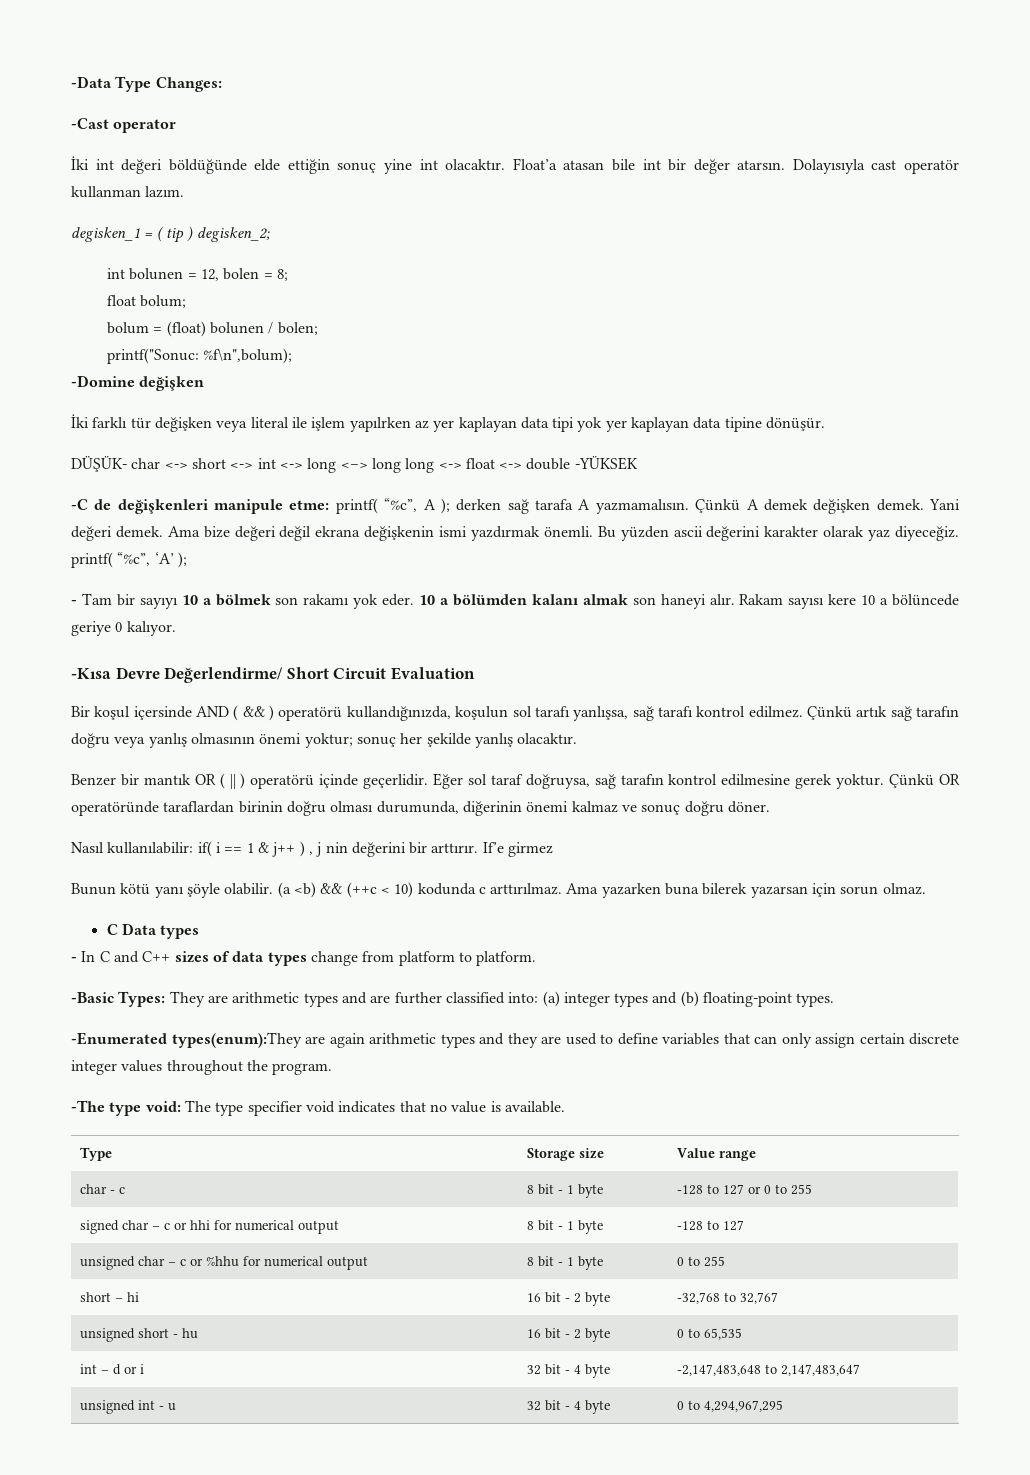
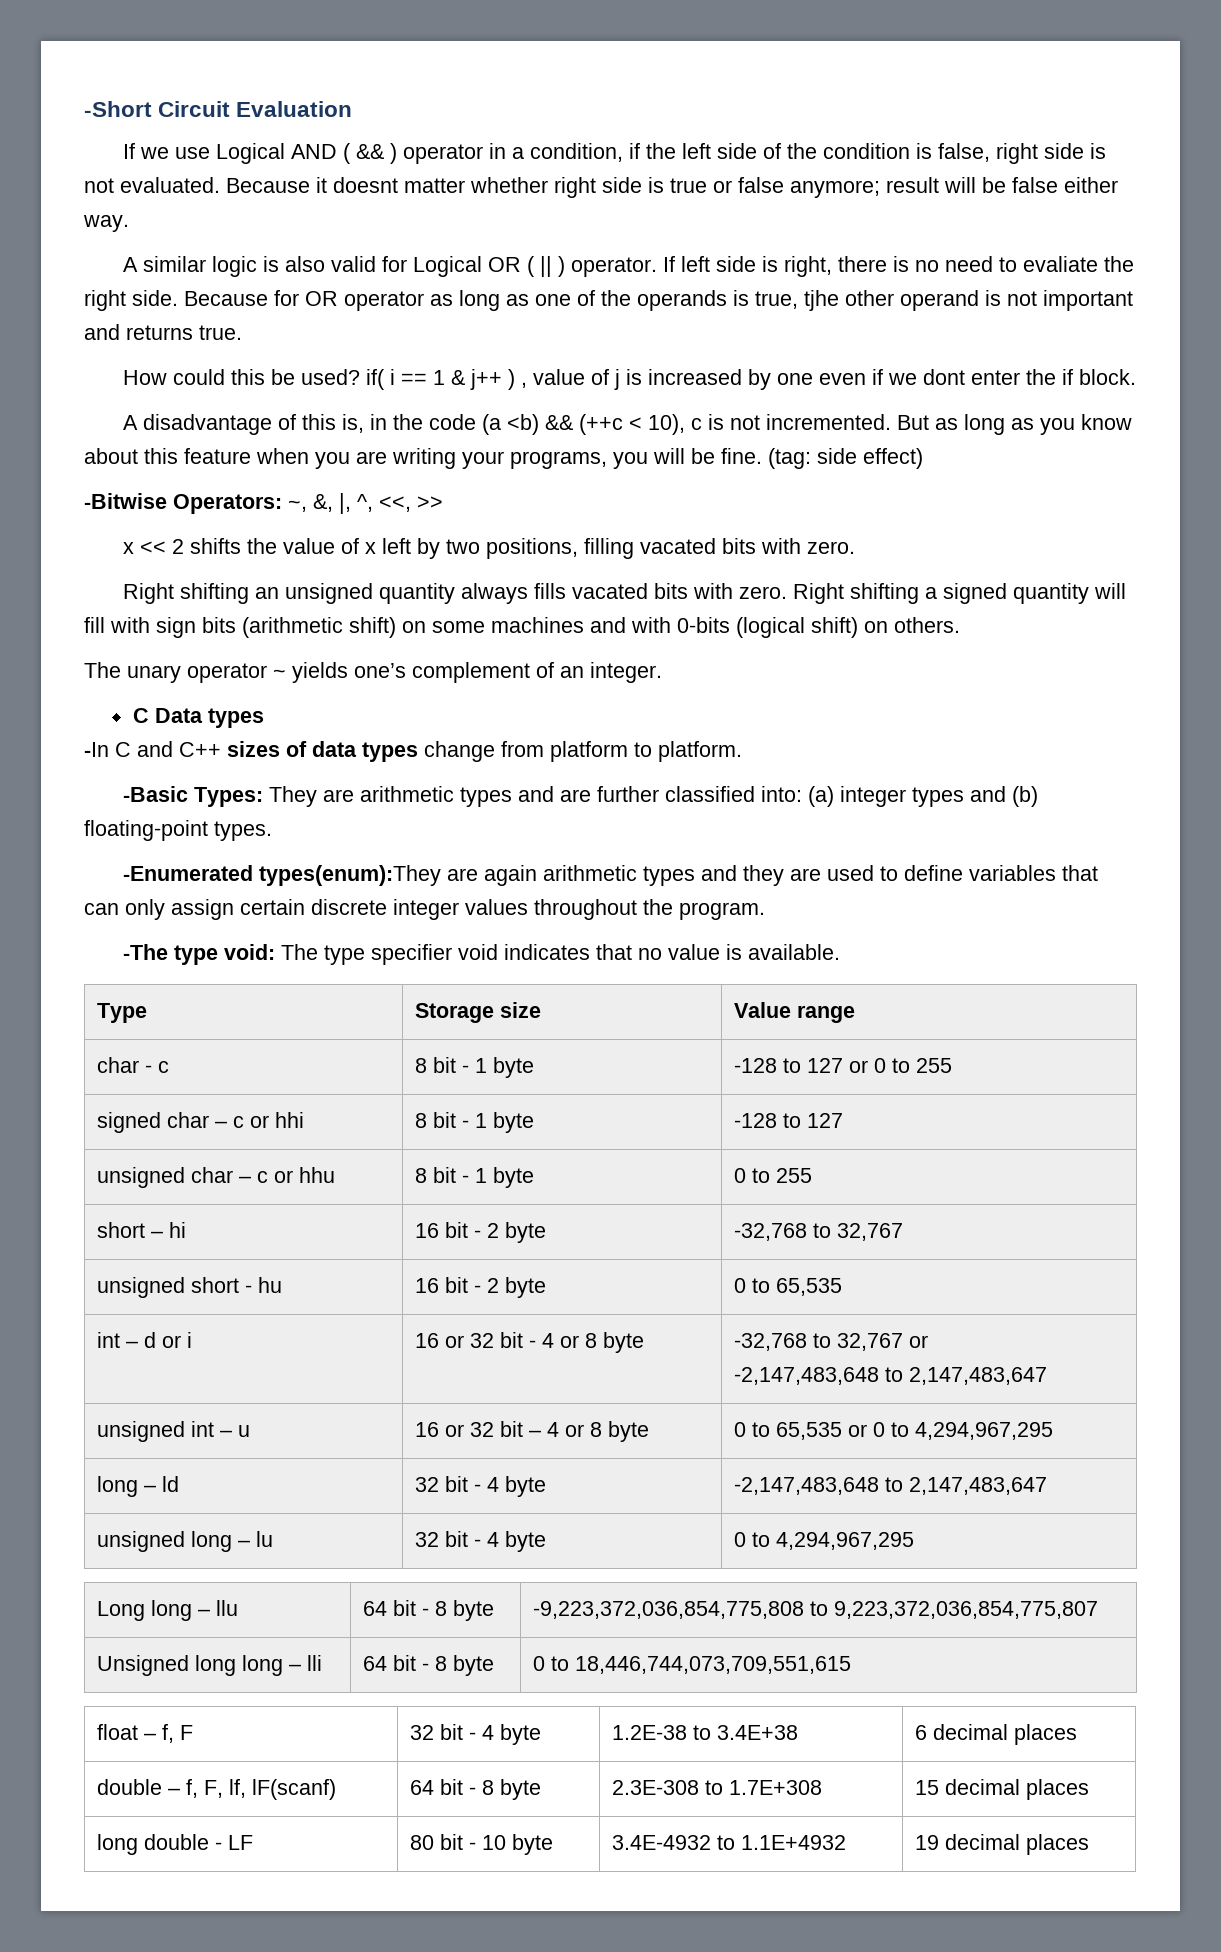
[71,76,222,92] [71,118,177,133] [71,156,959,174] [71,186,185,198] [71,226,270,243] [107,268,288,281] [107,295,187,308] [107,321,318,337] [107,348,293,364] [71,375,205,391] [71,414,826,432] [71,456,638,473] [71,498,960,514] [71,526,960,541] [71,552,187,568] [71,593,959,609] [71,621,176,636] [71,667,475,683] [71,705,960,721] [71,733,578,748] [71,773,961,789] [71,801,770,816] [71,842,194,854] -Data Type Changes: // -Cast operator // İki int değeri böldüğünde elde ettiğin sonuç yine int olacaktır. Float’a atasan bile int bir değer atarsın. Dolayısıyla cast operatör kullanman lazım. // degisken_1 = ( tip ) degisken_2; // int bolunen = 12, bolen = 8; // float bolum; // bolum = (float) bolunen / bolen; // printf("Sonuc: %f\n",bolum); // -Domine değişken // İki farklı tür değişken veya literal ile işlem yapılrken az yer kaplayan data tipi yok yer kaplayan data tipine dönüşür. // DÜŞÜK- char <-> short <-> int <-> long <–> long long <-> float <-> double -YÜKSEK // -C de değişkenleri manipule etme: printf( “%c”, A ); derken sağ tarafa A yazmamalısın. Çünkü A demek değişken demek. Yani değeri demek. Ama bize değeri değil ekrana değişkenin ismi yazdırmak önemli. Bu yüzden ascii değerini karakter olarak yaz diyeceğiz. printf( “%c”, ‘A’ ); // - Tam bir sayıyı 10 a bölmek son rakamı yok eder. 10 a bölümden kalanı almak son haneyi alır. Rakam sayısı kere 10 a bölüncede geriye 0 kalıyor. // -Kısa Devre Değerlendirme/ Short Circuit Evaluation // Bir koşul içersinde AND ( && ) operatörü kullandığınızda, koşulun sol tarafı yanlışsa, sağ tarafı kontrol edilmez. Çünkü artık sağ tarafın doğru veya yanlış olmasının önemi yoktur; sonuç her şekilde yanlış olacaktır. // Benzer bir mantık OR ( || ) operatörü içinde geçerlidir. Eğer sol taraf doğruysa, sağ tarafın kontrol edilmesine gerek yoktur. Çünkü OR operatöründe taraflardan birinin doğru olması durumunda, diğerinin önemi kalmaz ve sonuç doğru döner. // Nasıl kullanılabilir: -> [84,101,353,117] [123,143,1107,164] [84,177,1118,198] [83,215,129,232] [123,256,1135,277] [84,290,1133,311] [84,324,242,340] [123,369,361,385] -Short Circuit Evaluation // If we use Logical AND ( && ) operator in a condition, if the left side of the condition is false, right side is not evaluated. Because it doesnt matter whether right side is true or false anymore; result will be false either way. // A similar logic is also valid for Logical OR ( || ) operator. If left side is right, there is no need to evaliate the right side. Because for OR operator as long as one of the operands is true, tjhe other operand is not important and returns true. // How could this be used?
[316,842,554,857] [71,883,274,898] j nin değerini bir arttırır. If’e girmez // Bunun kötü yanı şöyle olabilir. -> [533,369,1137,390] [123,414,477,435] value of j is increased by one even if we dont enter the if block. // A disadvantage of this is, in the code
[394,882,926,898] 10) kodunda c arttırılmaz. Ama yazarken buna bilerek yazarsan için sorun olmaz. -> [648,414,1133,435] [84,448,923,469] [84,493,443,514] [123,538,856,559] [123,583,1127,604] [84,617,960,638] [84,662,662,683] 10), c is not incremented. But as long as you know about this feature when you are writing your programs, you will be fine. (tag: side effect) // -Bitwise Operators: ~, &, |, ^, <<, >> // x << 2 shifts the value of x left by two positions, filling vacated bits with zero. // Right shifting an unsigned quantity always fills vacated bits with zero. Right shifting a signed quantity will fill with sign bits (arithmetic shift) on some machines and with 0-bits (logical shift) on others. // The unary operator ~ yields one’s complement of an integer.
[71,951,96,962] - In -> [84,742,109,757] -In
[214,1220,340,1234] for numerical output -> (304, 1120) none
[206,1256,369,1270] %hhu for numerical output -> [298,1167,335,1183] hhu
(145, 1369) none -> [414,1332,644,1353] [733,1333,928,1351] [733,1367,1047,1385] [96,1421,250,1442] [414,1421,649,1442] [733,1422,1053,1440] [96,1476,179,1497] | 16 or 32 bit - 4 or 8 byte | -32,768 to 32,767 or // -2,147,483,648 to 2,147,483,647 // unsigned int – u | 16 or 32 bit – 4 or 8 byte | 0 to 65,535 or 0 to 4,294,967,295 // long – ld
[138,1400,177,1411] int - u -> [190,1531,273,1552] long – lu
(784, 1406) none -> [96,1600,238,1621] [362,1600,494,1621] [532,1601,1098,1619] [96,1655,322,1676] [362,1655,494,1676] [532,1656,851,1674] [96,1724,193,1743] [409,1724,541,1745] [611,1725,798,1740] [914,1724,1077,1745] [96,1779,336,1800] [409,1779,541,1800] [611,1780,822,1795] [914,1779,1089,1800] [96,1834,253,1855] [409,1834,553,1855] [611,1835,846,1850] [914,1834,1089,1855] // Long long – llu | 64 bit - 8 byte | -9,223,372,036,854,775,808 to 9,223,372,036,854,775,807 // Unsigned long long – lli | 64 bit - 8 byte | 0 to 18,446,744,073,709,551,615 // float – f, F | 32 bit - 4 byte | 1.2E-38 to 3.4E+38 | 6 decimal places // double – f, F, lf, lF(scanf) | 64 bit - 8 byte | 2.3E-308 to 1.7E+308 | 15 decimal places // long double - LF | 80 bit - 10 byte | 3.4E-4932 to 1.1E+4932 | 19 decimal places

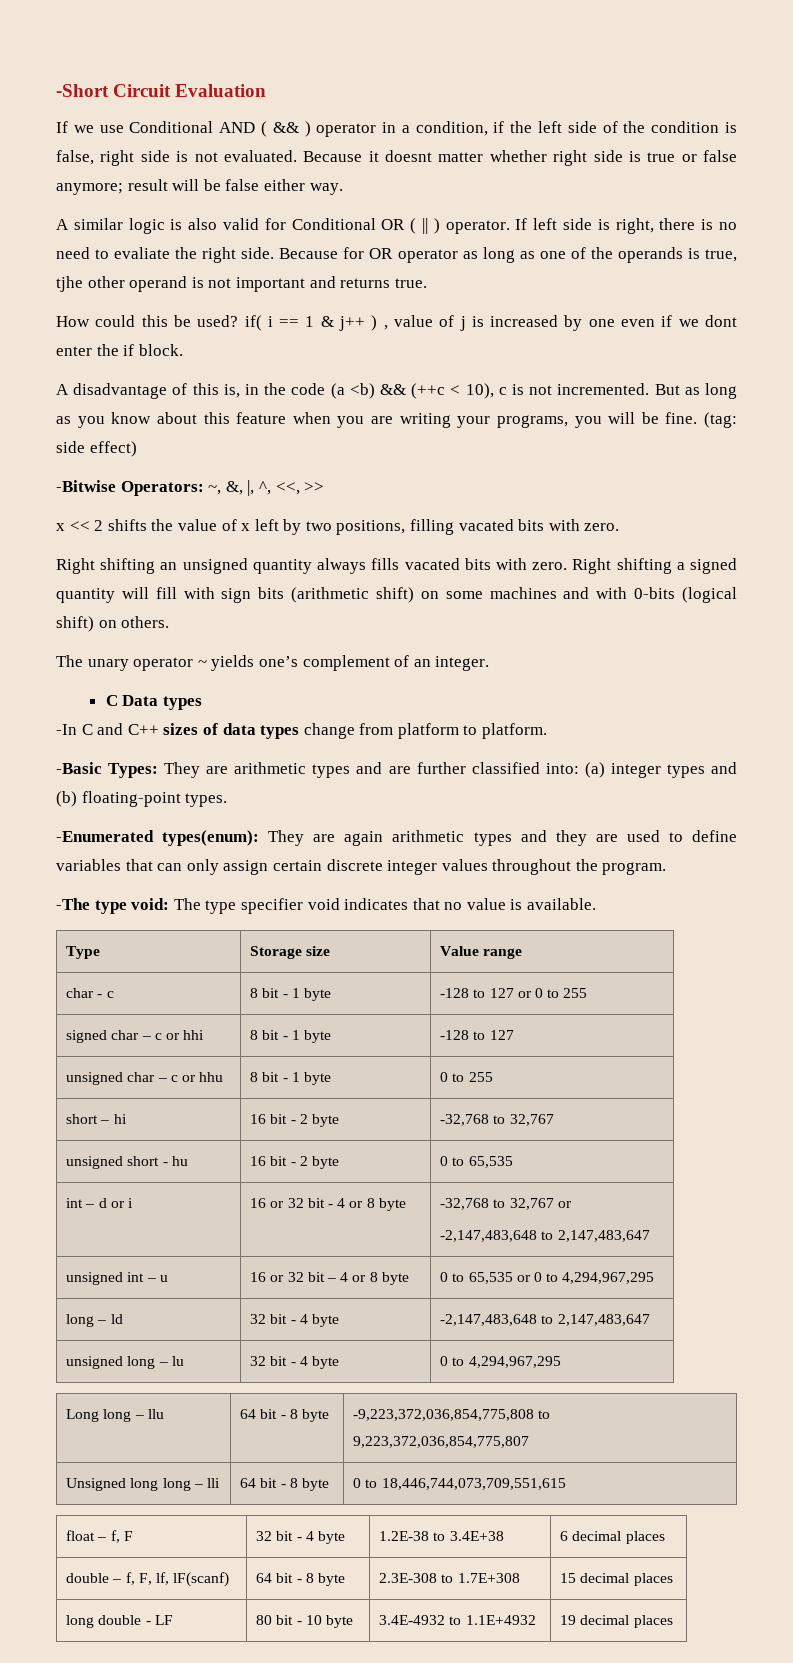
[216,143,286,164] Logical -> [129,121,214,133] Conditional
[413,256,483,277] Logical -> [291,218,376,230] Conditional
[259,865,442,886] types(enum):They -> [162,830,305,846] types(enum): They

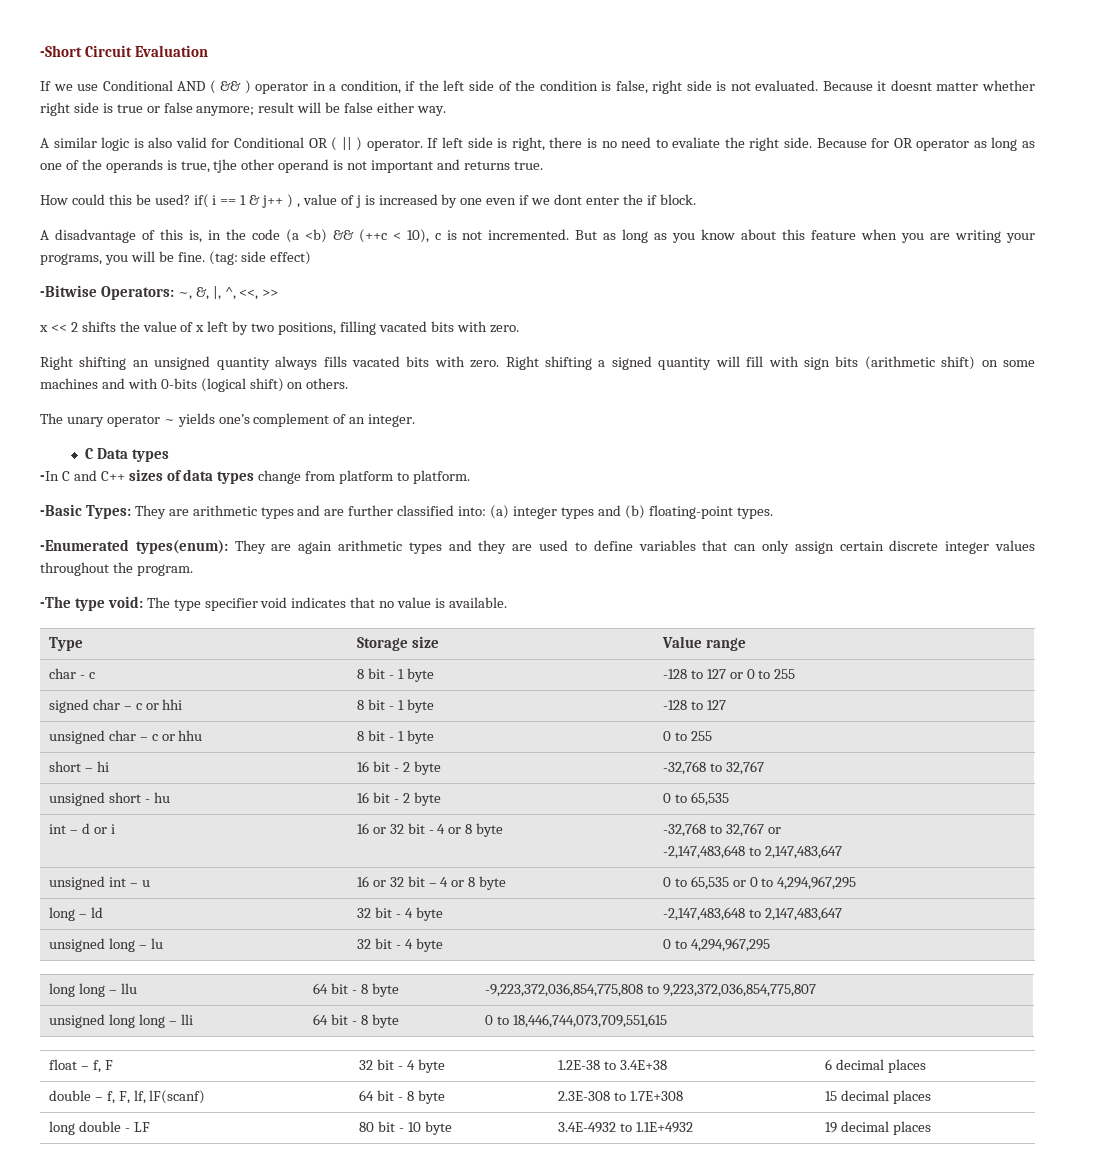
[66,1409,100,1422] Long -> [48,983,75,997] long
[66,1478,127,1491] Unsigned -> [48,1014,105,1028] unsigned

